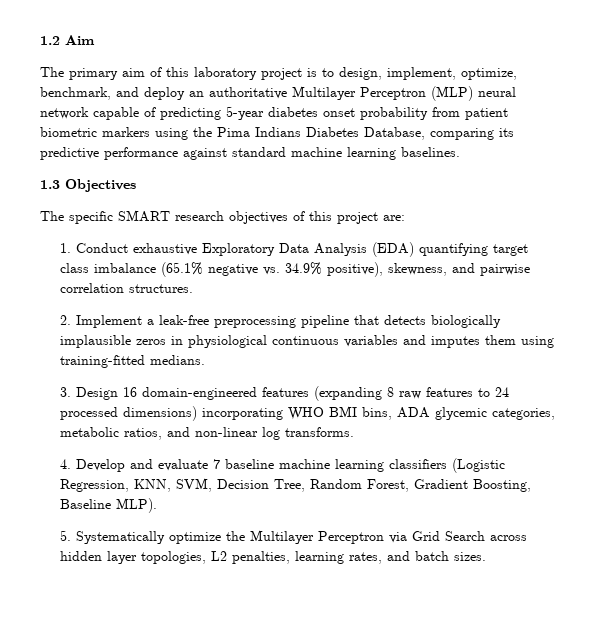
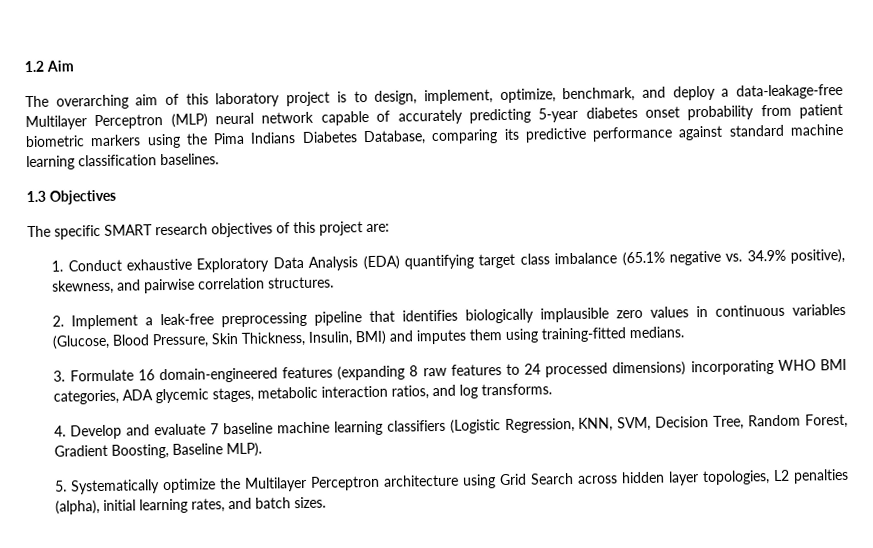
[69,68,118,80] primary -> [55,94,129,110] overarching
[189,87,287,99] an authoritative -> [721,83,843,100] a data-leakage-free
(156, 112) none -> [397,109,463,125] accurately
(396, 153) none -> [78,154,157,167] classification
[384,315,427,325] detects -> [402,309,459,322] identifies
[136,335,399,348] zeros in physiological continuous variables -> [616,303,847,319] [52,330,388,350] zero values in continuous variables (Glucose, Blood Pressure, Skin Thickness, Insulin, BMI)
[76,387,119,400] Design -> [69,369,134,382] Formulate
[362,407,393,420] bins, -> [53,389,120,405] categories,
[492,408,556,420] [60,427,120,437] categories, metabolic -> [212,385,389,403] stages, metabolic interaction
[195,427,259,437] non-linear -> (457, 390) none
[389,532,408,543] via -> [383,474,497,489] architecture using
[232,551,291,564] penalties, -> [793,468,849,484] [55,499,137,515] penalties (alpha), initial

